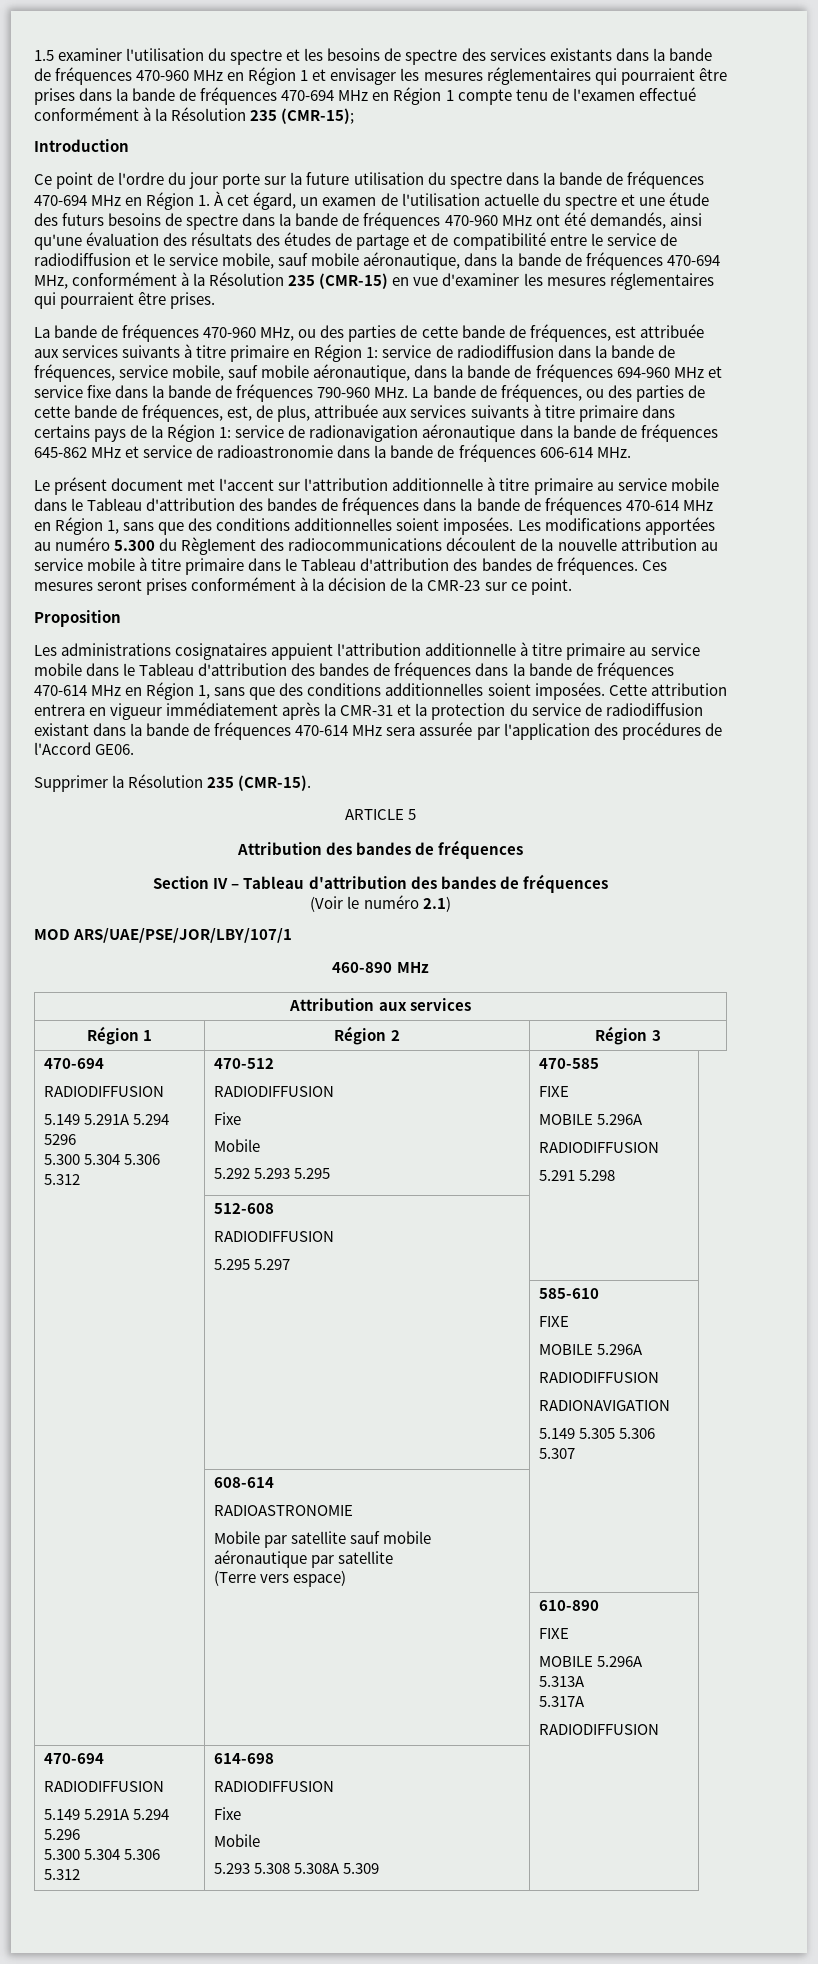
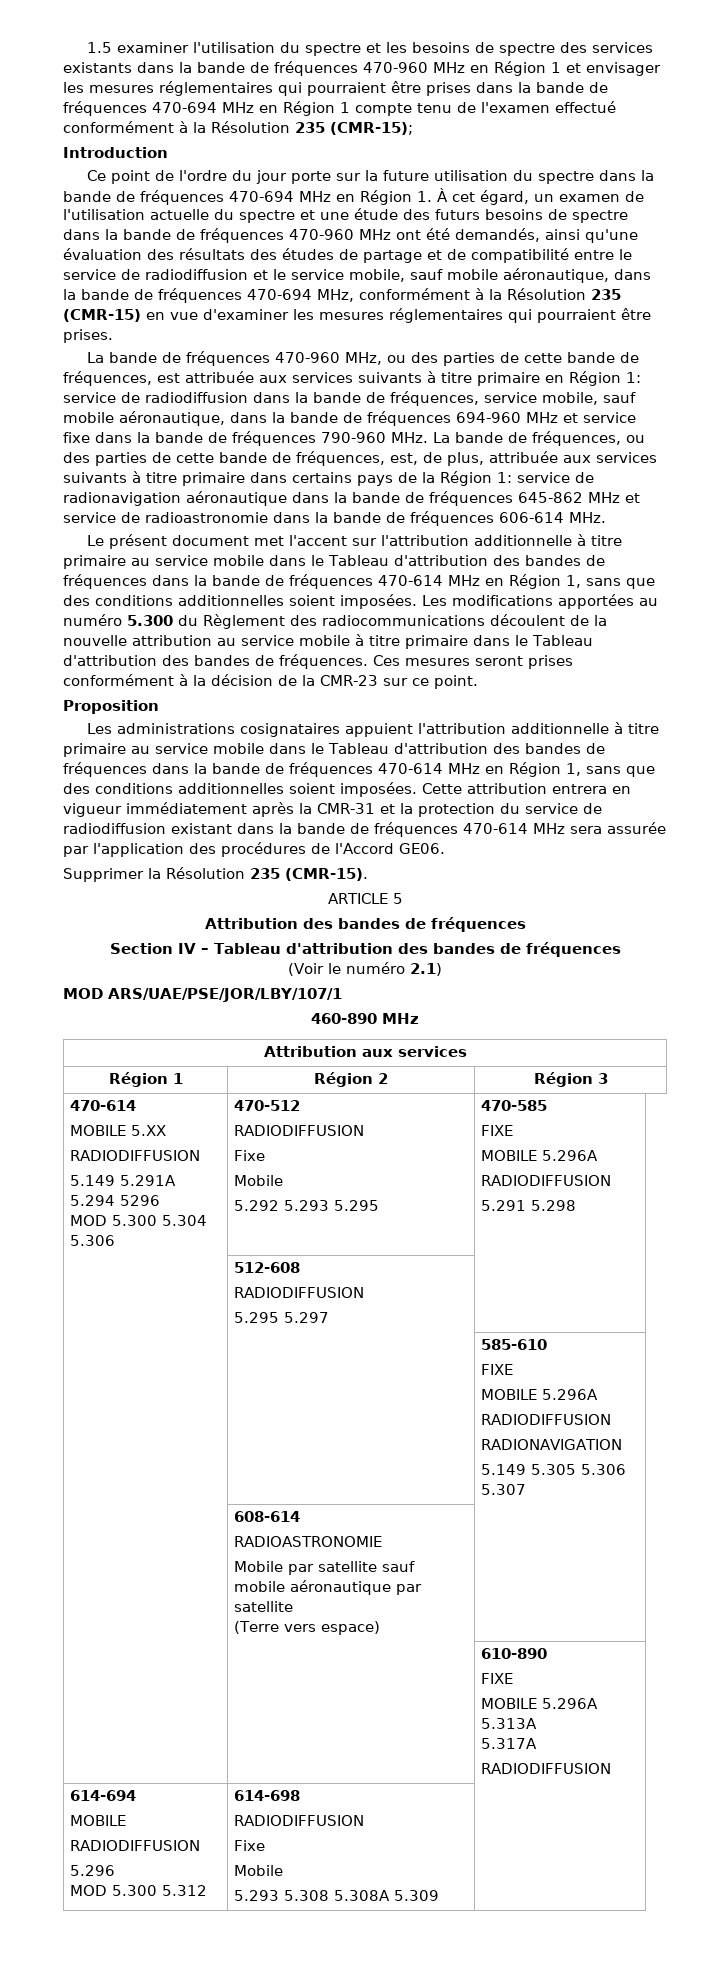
[43,1058,104,1069] 470-694 -> [69,1100,136,1111] [69,1125,166,1136] 470-614 // MOBILE 5.XX
[43,1154,161,1165] [43,1174,80,1185] 5.300 5.304 5.306 5.312 -> [69,1215,207,1226] [69,1235,115,1246] MOD 5.300 5.304 5.306
[43,1753,104,1764] [43,1781,164,1792] [43,1809,170,1820] [43,1829,80,1840] [43,1849,161,1860] 470-694 // RADIODIFFUSION // 5.149 5.291A 5.294 5.296 // 5.300 5.304 5.306 -> [69,1790,136,1801] [69,1815,126,1826] [69,1840,200,1851] [69,1865,115,1876] [69,1885,157,1896] 614-694 // MOBILE // RADIODIFFUSION // 5.296 // MOD 5.300

